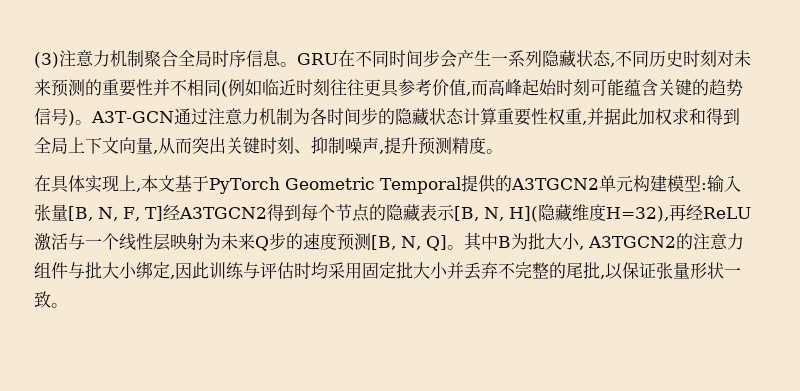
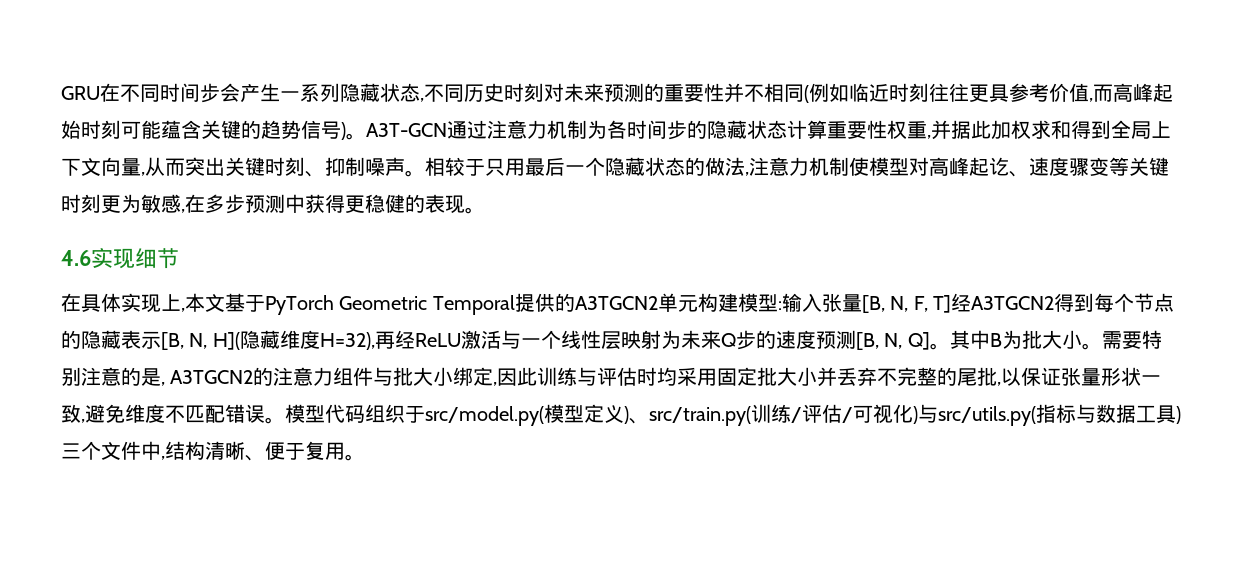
[34,50,297,68] (3)注意力机制聚合全局时序信息。 -> (61, 93) none
[379,137,503,155] ,提升预测精度。 -> [405,157,1169,177] [61,194,485,214] [61,248,179,269] 。相较于只用最后一个隐藏状态的做法,注意力机制使模型对高峰起讫、速度骤变等关键时刻更为敏感,在多步预测中获得更稳健的表现。 // 4.6实现细节
(580, 241) none -> [1081,330,1162,350] [61,367,161,386] 。需要特别注意的是
(51, 299) none -> [81,404,1181,426] [61,441,345,461] ,避免维度不匹配错误。模型代码组织于src/model.py(模型定义)、src/train.py(训练/评估/可视化)与src/utils.py(指标与数据工具)三个文件中,结构清晰、便于复用

